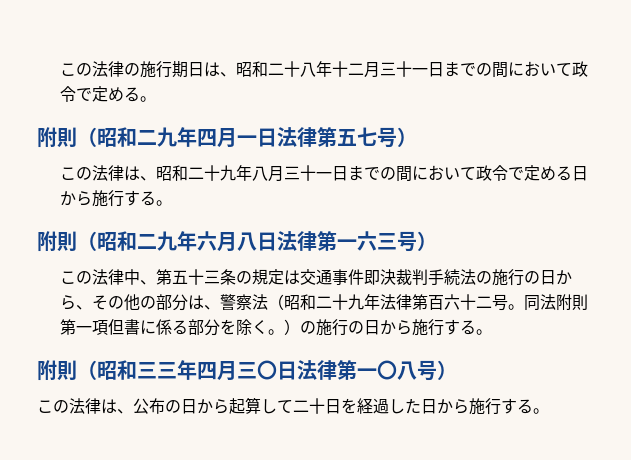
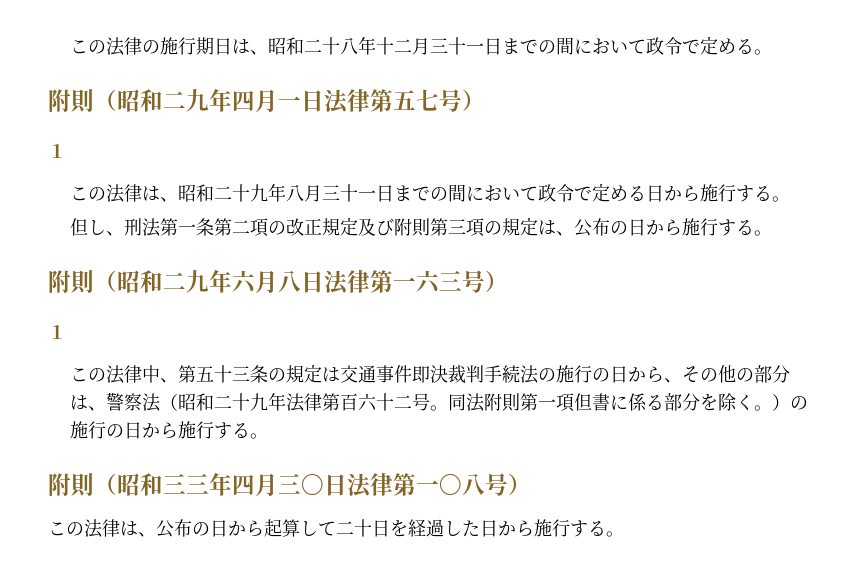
(417, 137) none -> [48,144,66,158] // １
(173, 203) none -> [70,217,773,237] // 但し、刑法第一条第二項の改正規定及び附則第三項の規定は、公布の日から施行する。
(437, 241) none -> [48,325,66,339] // １

